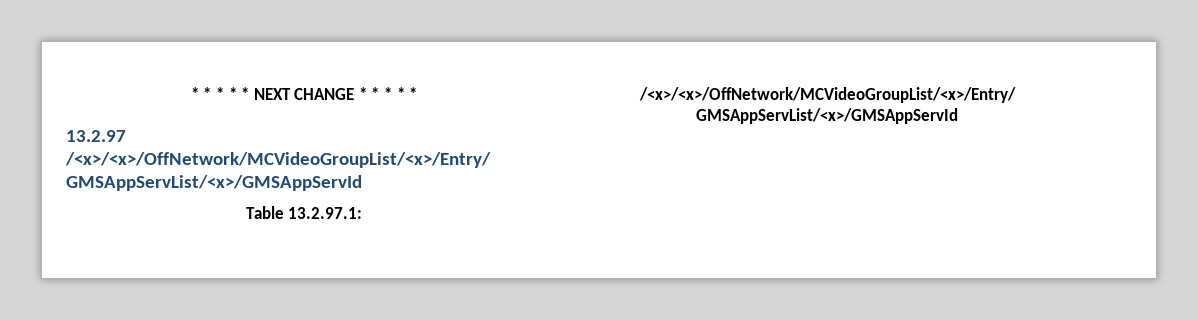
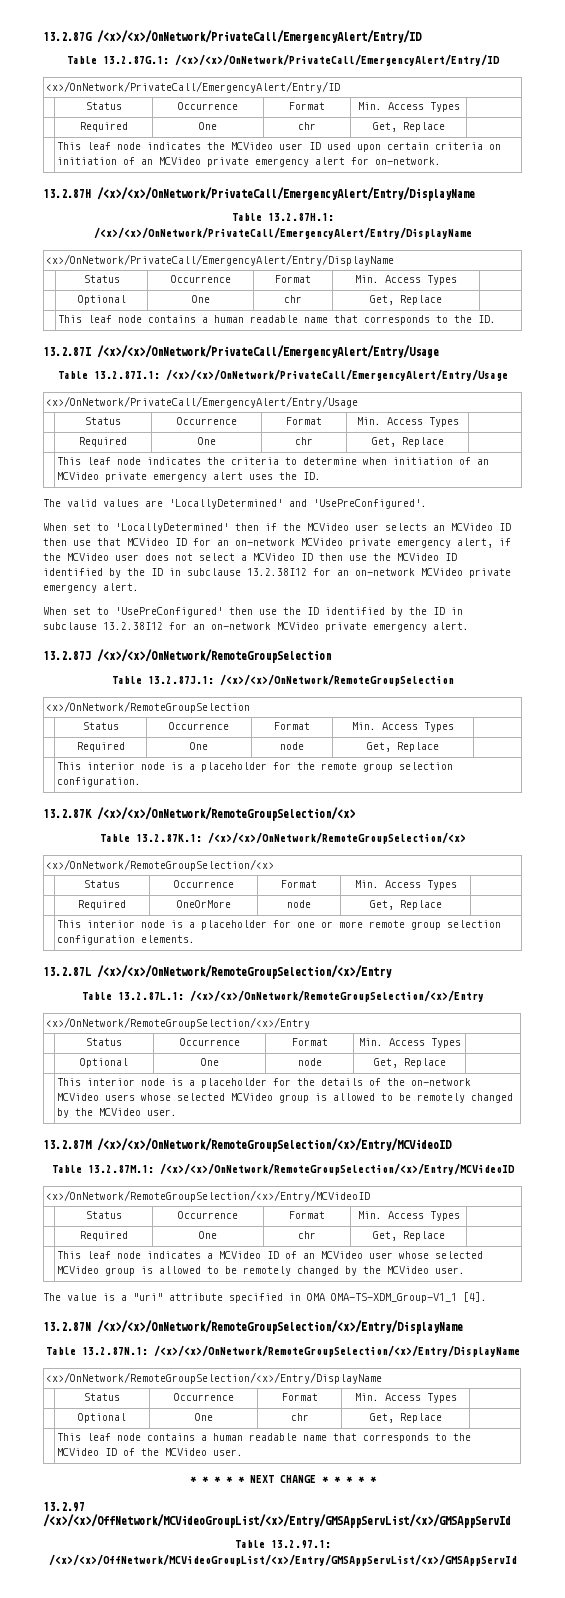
(190, 93) none -> [43,30,422,43] [66,54,500,66] [46,81,341,93] [85,102,122,110] [177,102,238,110] [289,102,325,110] [357,102,460,112] [79,122,128,132] [198,122,217,130] [298,122,316,130] [372,122,445,132] [57,142,502,152] [57,157,442,167] [43,187,475,201] [231,213,334,221] [93,227,472,239] [46,254,395,266] [83,275,120,283] [170,275,231,283] [275,275,311,283] [355,275,457,285] [77,295,126,305] [191,295,210,303] [284,295,302,303] [370,295,442,305] [58,315,497,325] [43,345,439,358] [57,369,508,381] [46,396,359,408] [85,417,121,425] [176,417,237,425] [286,417,322,425] [356,417,459,427] [79,437,127,447] [197,437,216,445] [295,437,313,445] [371,437,444,447] [57,457,490,465] [57,472,322,482] [43,499,427,509] [43,523,511,533] [43,538,511,548] [43,553,457,561] [43,568,511,578] [43,583,139,593] [43,607,463,617] [43,622,469,632] [43,649,331,663] [111,674,454,686] [46,701,251,713] [82,722,119,730] [169,722,229,730] [274,722,310,730] [352,722,454,732] [76,742,125,752] [189,742,208,750] [280,742,304,750] [367,742,439,752] [57,762,454,772] [57,777,142,787] [43,807,355,821] [99,832,466,844] [46,859,275,871] [84,880,120,888] [173,880,234,888] [281,880,317,888] [354,880,457,890] [78,900,126,910] [176,900,231,908] [287,900,311,908] [369,900,442,910] [57,920,502,930] [57,935,196,945] [43,965,392,979] [81,990,484,1002] [46,1017,311,1029] [86,1038,122,1046] [179,1038,240,1046] [291,1038,328,1046] [358,1038,461,1048] [80,1058,128,1068] [200,1058,219,1066] [297,1058,322,1066] [373,1058,446,1068] [57,1078,472,1088] [57,1093,514,1103] [57,1108,178,1118] [43,1138,452,1152] [51,1163,515,1175] [46,1190,371,1202] [85,1211,122,1219] [177,1211,238,1219] [289,1211,325,1219] [357,1211,460,1221] [79,1231,128,1241] [198,1231,217,1239] [298,1231,316,1239] [372,1231,445,1241] [57,1251,484,1259] [57,1266,466,1276] [43,1292,487,1303] [43,1320,463,1334] [45,1345,520,1357] [46,1372,383,1384] [84,1393,120,1401] [173,1393,234,1401] [281,1393,318,1401] [354,1393,457,1403] [78,1413,126,1423] [194,1413,213,1421] [290,1413,309,1421] [369,1413,442,1423] [57,1433,472,1443] [57,1448,244,1456] 13.2.87G /<x>/<x>/OnNetwork/PrivateCall/EmergencyAlert/Entry/ID // Table 13.2.87G.1: /<x>/<x>/OnNetwork/PrivateCall/EmergencyAlert/Entry/ID // <x>/OnNetwork/PrivateCall/EmergencyAlert/Entry/ID // | Status | Occurrence | Format | Min. Access Types | // | Required | One | chr | Get, Replace | // | This leaf node indicates the MCVideo user ID used upon certain criteria on initiation of an MCVideo private emergency alert for on-network. // 13.2.87H /<x>/<x>/OnNetwork/PrivateCall/EmergencyAlert/Entry/DisplayName // Table 13.2.87H.1: /<x>/<x>/OnNetwork/PrivateCall/EmergencyAlert/Entry/DisplayName // <x>/OnNetwork/PrivateCall/EmergencyAlert/Entry/DisplayName // | Status | Occurrence | Format | Min. Access Types | // | Optional | One | chr | Get, Replace | // | This leaf node contains a human readable name that corresponds to the ID. // 13.2.87I /<x>/<x>/OnNetwork/PrivateCall/EmergencyAlert/Entry/Usage // Table 13.2.87I.1: /<x>/<x>/OnNetwork/PrivateCall/EmergencyAlert/Entry/Usage // <x>/OnNetwork/PrivateCall/EmergencyAlert/Entry/Usage // | Status | Occurrence | Format | Min. Access Types | // | Required | One | chr | Get, Replace | // | This leaf node indicates the criteria to determine when initiation of an MCVideo private emergency alert uses the ID. // The valid values are 'LocallyDetermined' and 'UsePreConfigured'. // When set to 'LocallyDetermined' then if the MCVideo user selects an MCVideo ID then use that MCVideo ID for an on-network MCVideo private emergency alert, if the MCVideo user does not select a MCVideo ID then use the MCVideo ID identified by the ID in subclause 13.2.38I12 for an on-network MCVideo private emergency alert. // When set to 'UsePreConfigured' then use the ID identified by the ID in subclause 13.2.38I12 for an on-network MCVideo private emergency alert. // 13.2.87J /<x>/<x>/OnNetwork/RemoteGroupSelection // Table 13.2.87J.1: /<x>/<x>/OnNetwork/RemoteGroupSelection // <x>/OnNetwork/RemoteGroupSelection // | Status | Occurrence | Format | Min. Access Types | // | Required | One | node | Get, Replace | // | This interior node is a placeholder for the remote group selection configuration. // 13.2.87K /<x>/<x>/OnNetwork/RemoteGroupSelection/<x> // Table 13.2.87K.1: /<x>/<x>/OnNetwork/RemoteGroupSelection/<x> // <x>/OnNetwork/RemoteGroupSelection/<x> // | Status | Occurrence | Format | Min. Access Types | // | Required | OneOrMore | node | Get, Replace | // | This interior node is a placeholder for one or more remote group selection configuration elements. // 13.2.87L /<x>/<x>/OnNetwork/RemoteGroupSelection/<x>/Entry // Table 13.2.87L.1: /<x>/<x>/OnNetwork/RemoteGroupSelection/<x>/Entry // <x>/OnNetwork/RemoteGroupSelection/<x>/Entry // | Status | Occurrence | Format | Min. Access Types | // | Optional | One | node | Get, Replace | // | This interior node is a placeholder for the details of the on-network MCVideo users whose selected MCVideo group is allowed to be remotely changed by the MCVideo user. // 13.2.87M /<x>/<x>/OnNetwork/RemoteGroupSelection/<x>/Entry/MCVideoID // Table 13.2.87M.1: /<x>/<x>/OnNetwork/RemoteGroupSelection/<x>/Entry/MCVideoID // <x>/OnNetwork/RemoteGroupSelection/<x>/Entry/MCVideoID // | Status | Occurrence | Format | Min. Access Types | // | Required | One | chr | Get, Replace | // | This leaf node indicates a MCVideo ID of an MCVideo user whose selected MCVideo group is allowed to be remotely changed by the MCVideo user. // The value is a "uri" attribute specified in OMA OMA-TS-XDM_Group-V1_1 [4]. // 13.2.87N /<x>/<x>/OnNetwork/RemoteGroupSelection/<x>/Entry/DisplayName // Table 13.2.87N.1: /<x>/<x>/OnNetwork/RemoteGroupSelection/<x>/Entry/DisplayName // <x>/OnNetwork/RemoteGroupSelection/<x>/Entry/DisplayName // | Status | Occurrence | Format | Min. Access Types | // | Optional | One | chr | Get, Replace | // | This leaf node contains a human readable name that corresponds to the MCVideo ID of the MCVideo user. //

